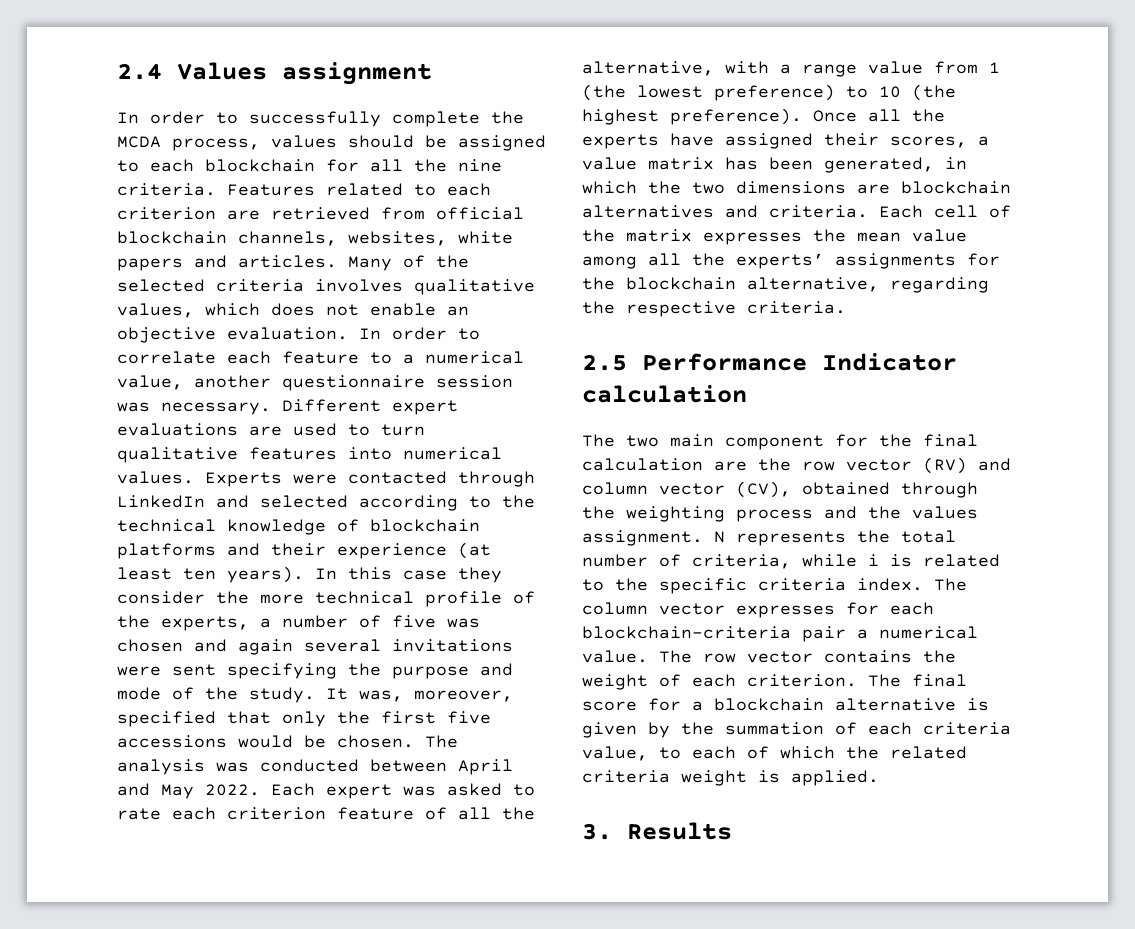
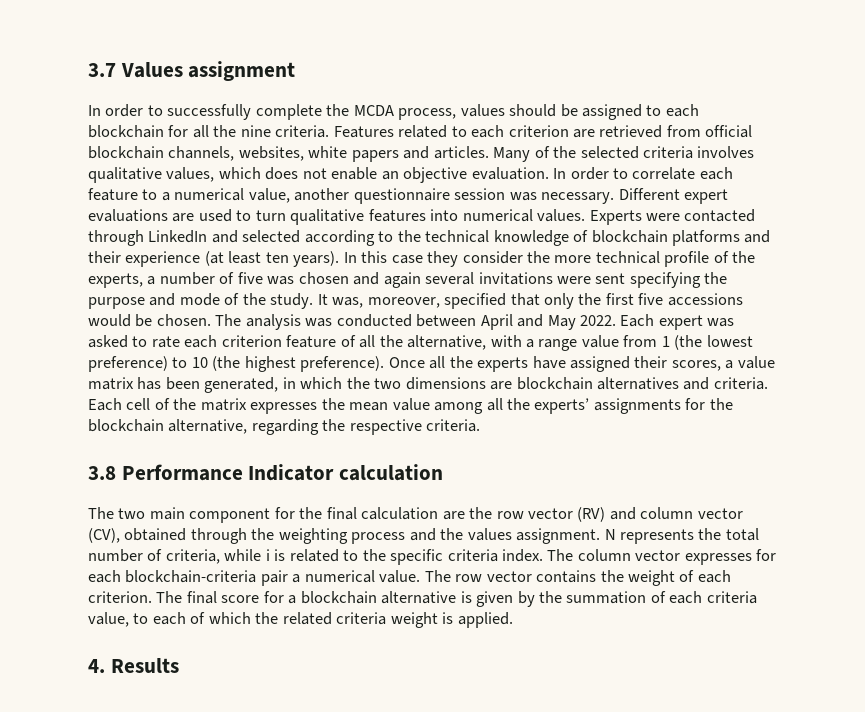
[117,63,162,80] 2.4 -> [88,63,116,77] 3.7
[582,354,627,371] 2.5 -> [88,466,116,480] 3.8
[582,823,612,840] 3. -> [88,659,105,673] 4.

